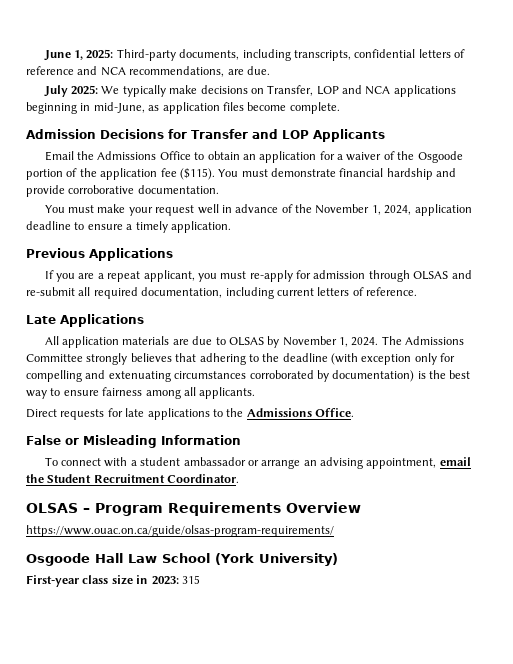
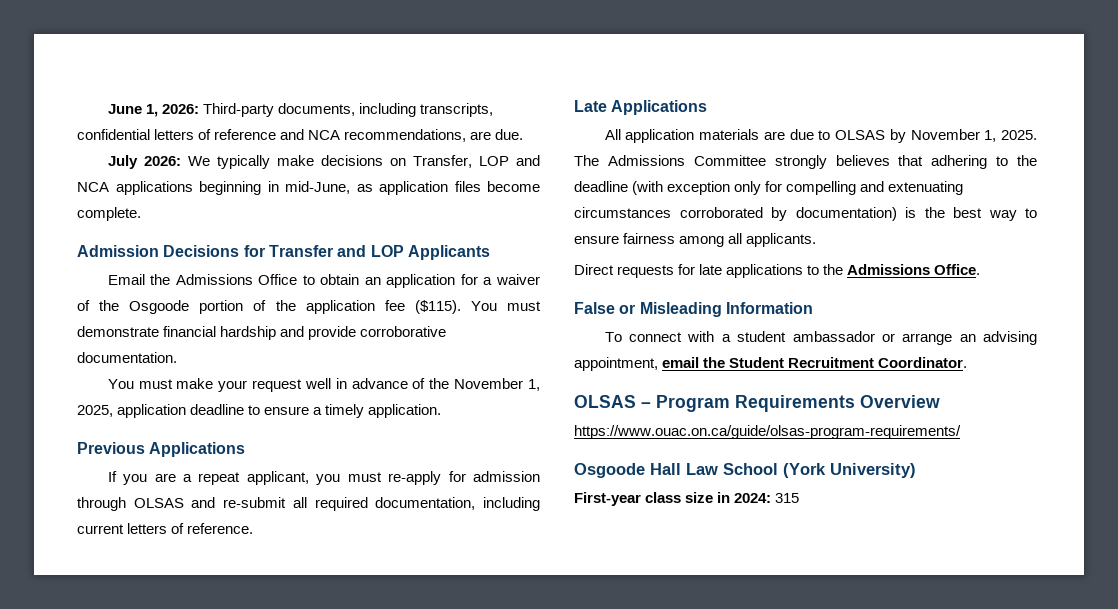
[86,49,114,59] 2025: -> [161,104,199,114] 2026:
[71,85,99,95] 2025: -> [143,156,181,166] 2026:
[384,205,412,215] 2024, -> [77,405,113,417] 2025,
[351,337,379,346] 2024. -> [1001,130,1037,140] 2025.
[151,576,179,585] 2023: -> [734,493,772,503] 2024:

